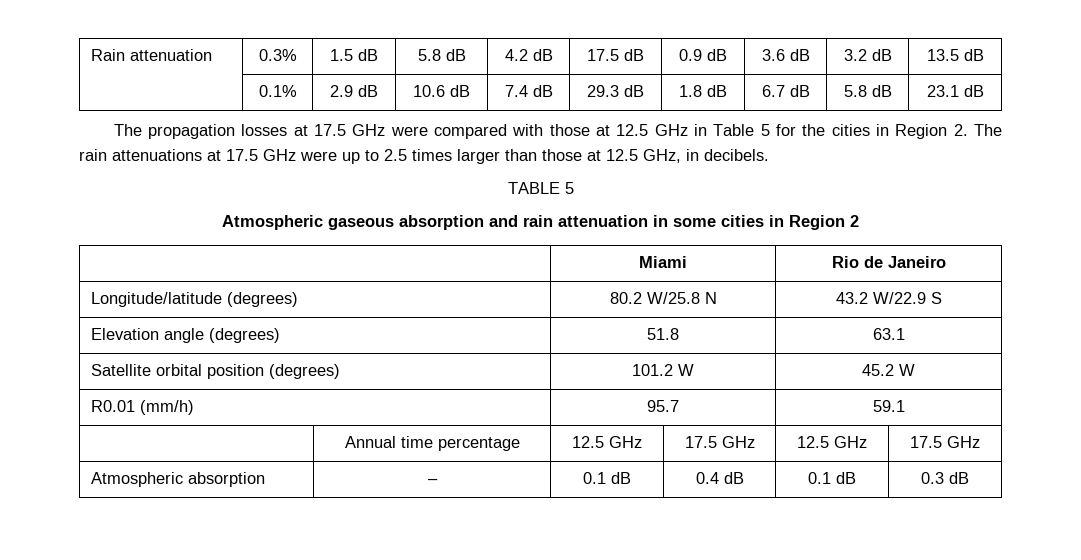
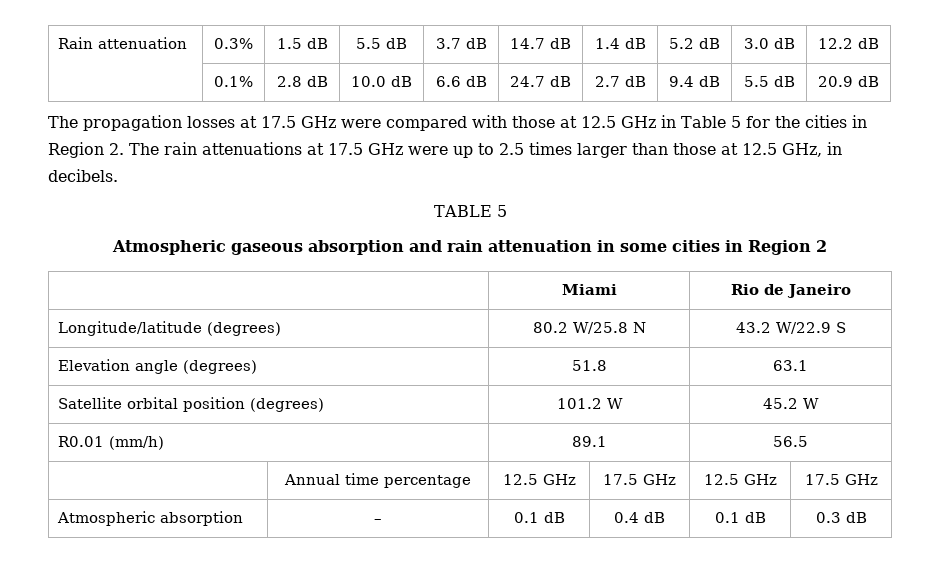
[417,49,466,61] [504,49,553,61] [587,49,644,61] [679,49,727,61] [761,49,810,61] [843,49,892,61] [926,49,959,61] 5.8 dB | 4.2 dB | 17.5 dB | 0.9 dB | 3.6 dB | 3.2 dB | 13.5 -> [356,38,407,49] [435,38,487,49] [510,38,571,49] [594,38,646,49] [669,38,720,49] [743,38,795,49] [818,38,853,49] 5.5 dB | 3.7 dB | 14.7 dB | 1.4 dB | 5.2 dB | 3.0 dB | 12.2
[330,85,378,97] [413,85,470,97] [504,85,553,97] [587,85,644,97] [679,85,727,97] [761,85,810,97] [843,85,892,97] [926,85,959,97] 2.9 dB | 10.6 dB | 7.4 dB | 29.3 dB | 1.8 dB | 6.7 dB | 5.8 dB | 23.1 -> [276,76,328,87] [351,76,412,87] [435,76,487,87] [510,76,571,87] [594,76,646,87] [669,76,720,87] [743,76,795,87] [818,76,853,87] 2.8 dB | 10.0 dB | 6.6 dB | 24.7 dB | 2.7 dB | 9.4 dB | 5.5 dB | 20.9
[647,400,679,412] [872,400,905,412] 95.7 | 59.1 -> [571,436,607,447] [773,436,808,447] 89.1 | 56.5

